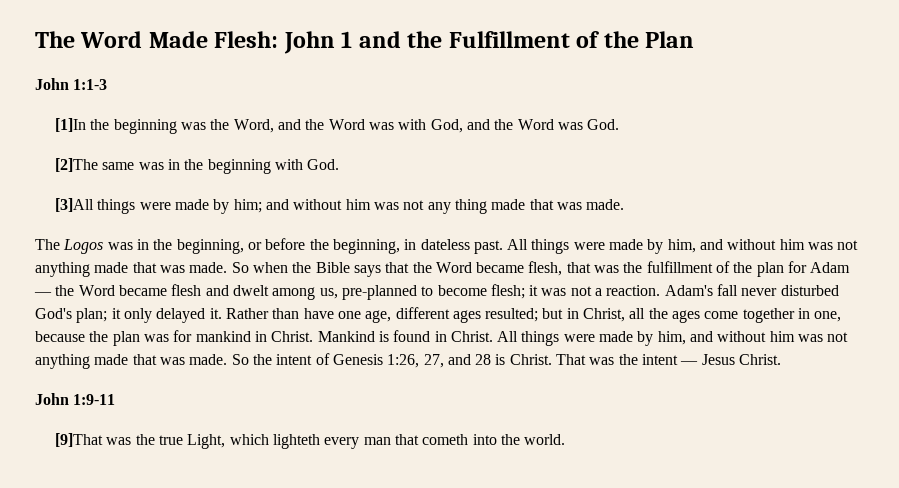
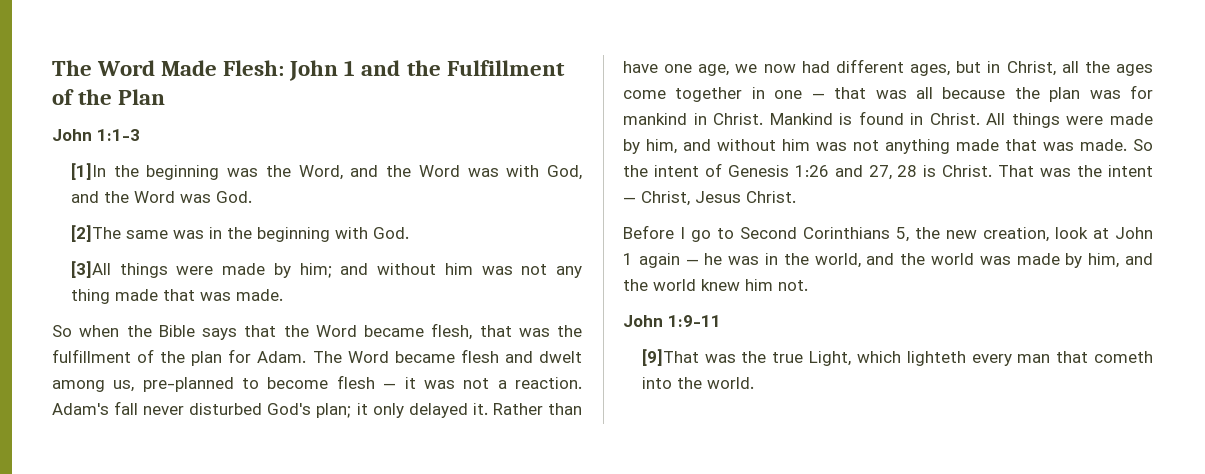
[35,238,859,254] [35,262,228,277] The Logos was in the beginning, or before the beginning, in dateless past. All things were made by him, and without him was not anything made that was made. -> (283, 295) none
[810,262,851,273] [34,285,75,296] Adam — the -> [257,351,342,363] Adam. The
[490,284,525,299] flesh; -> [336,375,397,389] flesh —
[395,307,539,323] different ages resulted; -> [735,59,951,76] we now had different ages,
[814,311,842,322] one, -> [774,87,933,99] one — that was all
[387,354,471,368] 1:26, 27, and -> [794,165,892,180] 1:26 and 27,
(699, 363) none -> [641,191,690,206] Christ,
(782, 359) none -> [623,225,1153,242] [623,253,1153,268] [623,279,808,291] // Before I go to Second Corinthians 5, the new creation, look at John 1 again — he was in the world, and the world was made by him, and the world knew him not.

